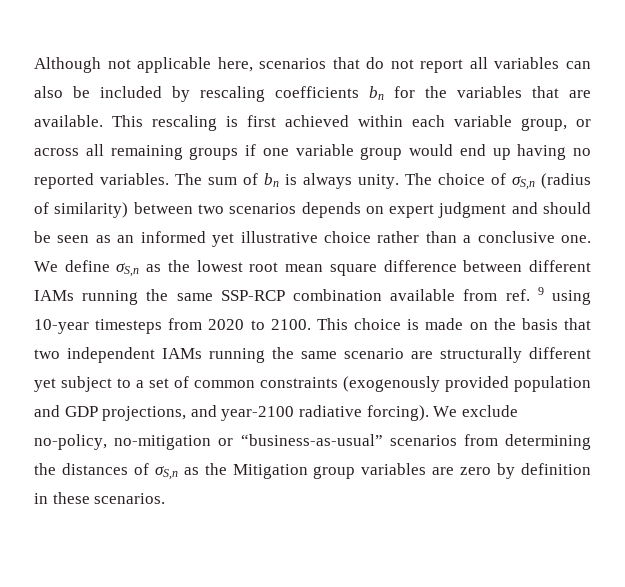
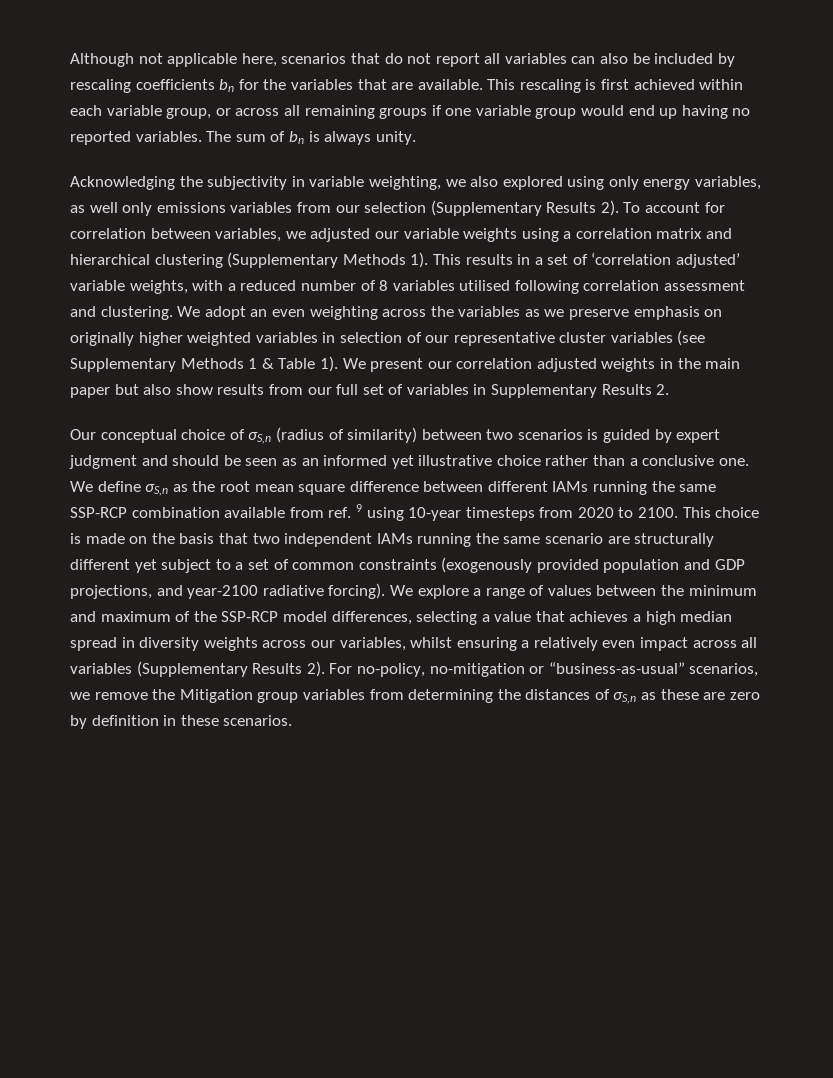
[405,173,432,185] The -> [70,176,762,190] [70,200,725,216] [70,228,733,242] [70,252,741,268] [70,280,746,294] [70,306,723,320] [70,330,706,346] [70,356,741,372] [70,384,670,398] [70,429,177,443] // Acknowledging the subjectivity in variable weighting, we also explored using only energy variables, as well only emissions variables from our selection (Supplementary Results 2). To account for correlation between variables, we adjusted our variable weights using a correlation matrix and hierarchical clustering (Supplementary Methods 1). This results in a set of ‘correlation adjusted’ variable weights, with a reduced number of 8 variables utilised following correlation assessment and clustering. We adopt an even weighting across the variables as we preserve emphasis on originally higher weighted variables in selection of our representative cluster variables (see Supplementary Methods 1 & Table 1). We present our correlation adjusted weights in the main paper but also show results from our full set of variables in Supplementary Results 2. // Our conceptual
[301,202,384,218] depends on -> [587,429,672,443] is guided by
[196,260,243,272] lowest -> (216, 486) none
[461,405,518,417] [34,434,457,450] exclude no-policy, no-mitigation or “business-as-usual” scenarios -> [417,585,757,599] [70,611,733,625] [70,637,758,651] [70,661,759,677] [70,689,365,703] explore a range of values between the minimum and maximum of the SSP-RCP model differences, selecting a value that achieves a high median spread in diversity weights across our variables, whilst ensuring a relatively even impact across all variables (Supplementary Results 2). For no-policy, no-mitigation or “business-as-usual” scenarios, we remove the Mitigation group variables
[204,463,427,479] the Mitigation group variables -> [660,689,699,700] these

